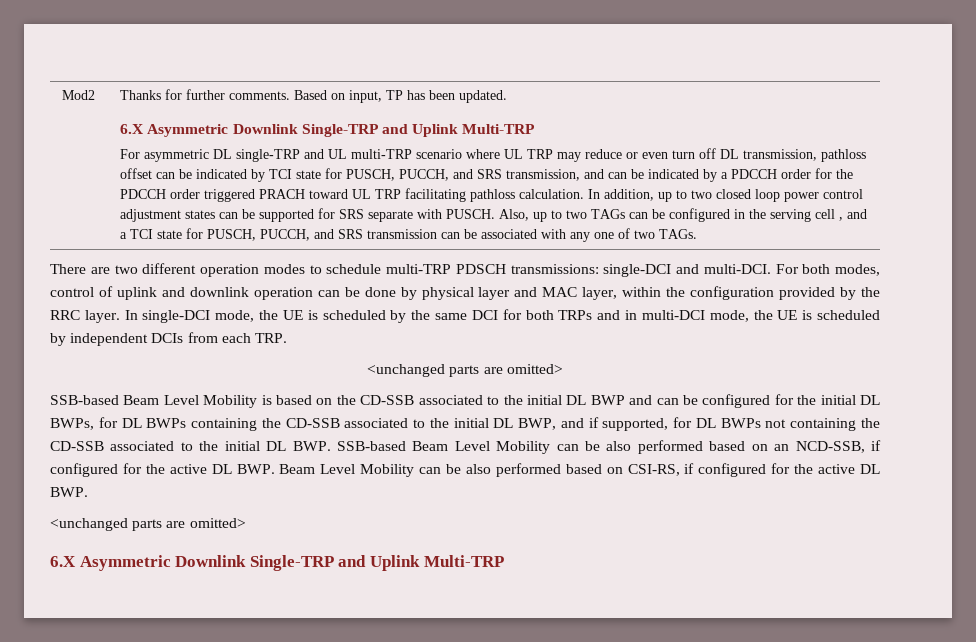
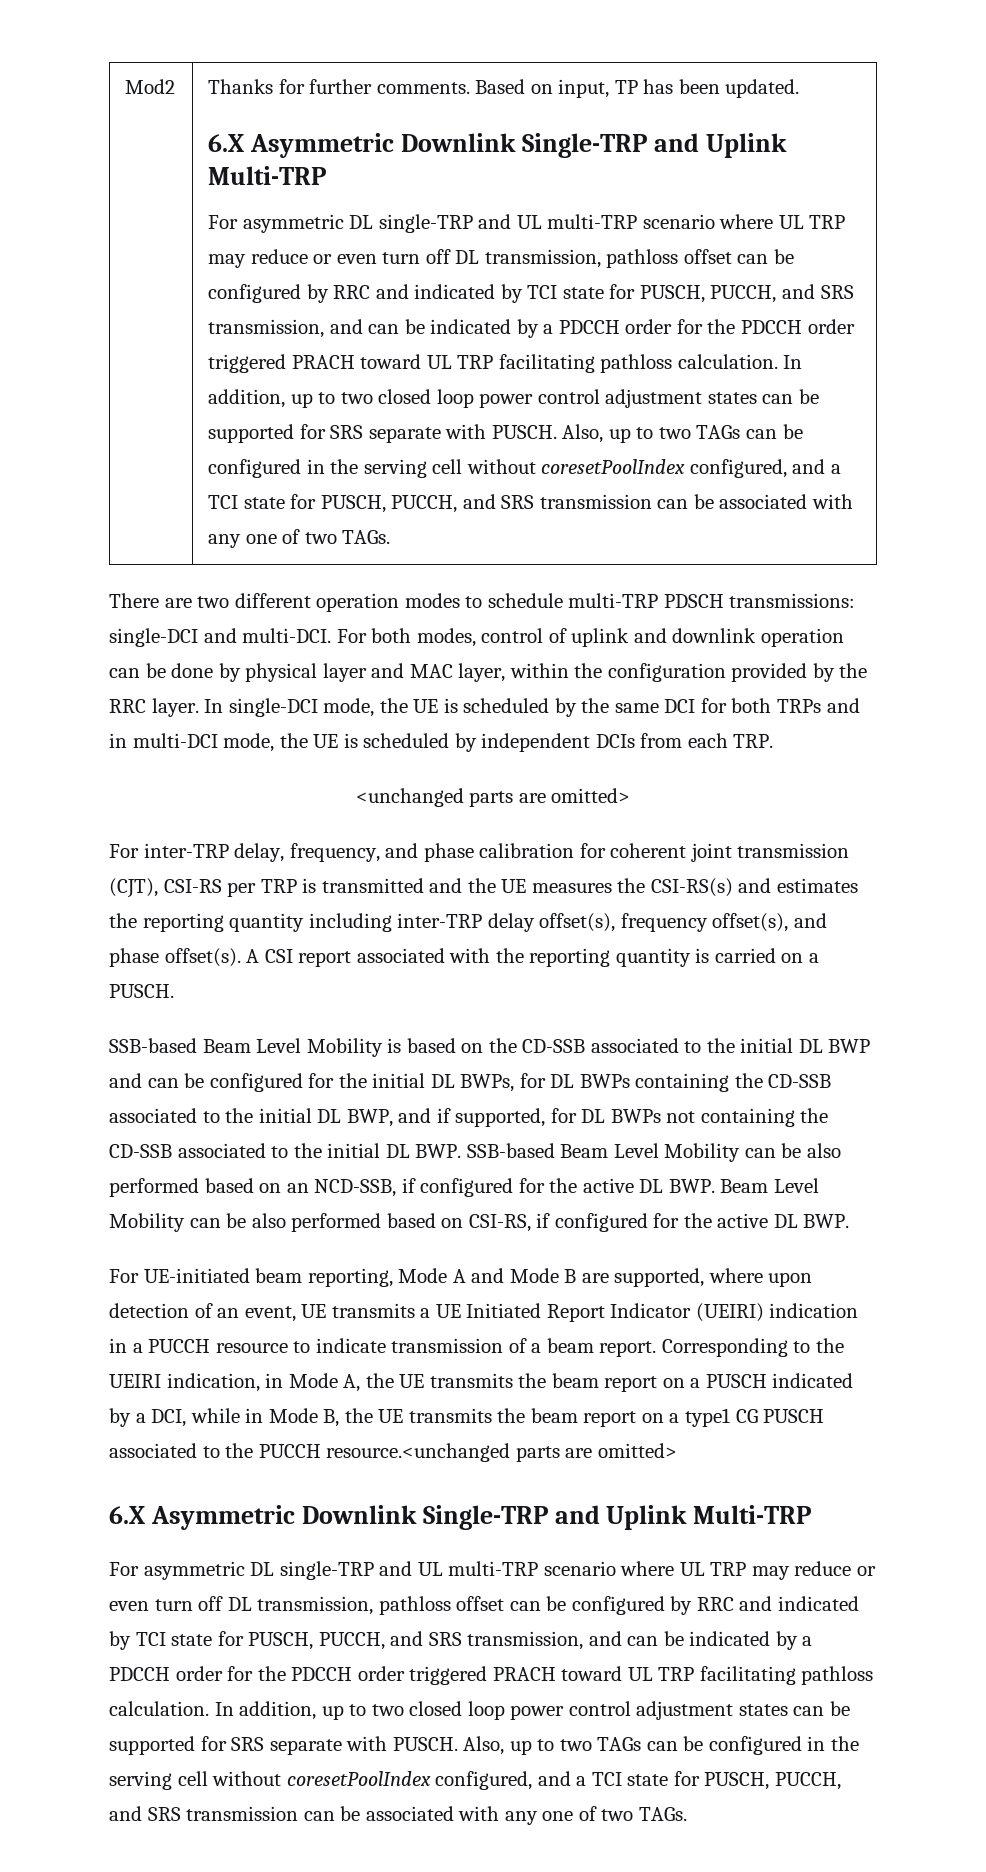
(193, 174) none -> [208,284,409,303] configured by RRC and
[839,217,844,221] , -> [466,459,787,478] without coresetPoolIndex configured,
(563, 369) none -> [109,843,850,862] [109,878,858,898] [109,913,827,932] [109,948,819,967] [109,984,174,998] // For inter-TRP delay, frequency, and phase calibration for coherent joint transmission (CJT), CSI-RS per TRP is transmitted and the UE measures the CSI-RS(s) and estimates the reporting quantity including inter-TRP delay offset(s), frequency offset(s), and phase offset(s). A CSI report associated with the reporting quantity is carried on a PUSCH.
[50,518,128,531] <unchanged -> [109,1268,813,1287] [109,1303,859,1322] [109,1338,844,1357] [109,1373,854,1392] [109,1408,825,1427] [109,1443,511,1462] For UE-initiated beam reporting, Mode A and Mode B are supported, where upon detection of an event, UE transmits a UE Initiated Report Indicator (UEIRI) indication in a PUCCH resource to indicate transmission of a beam report. Corresponding to the UEIRI indication, in Mode A, the UE transmits the beam report on a PUSCH indicated by a DCI, while in Mode B, the UE transmits the beam report on a type1 CG PUSCH associated to the PUCCH resource.<unchanged
(504, 561) none -> [109,1561,876,1580] [109,1596,859,1615] [109,1631,813,1650] [109,1666,874,1685] [109,1701,850,1720] [109,1736,860,1755] [109,1771,841,1790] [109,1806,687,1825] // For asymmetric DL single-TRP and UL multi-TRP scenario where UL TRP may reduce or even turn off DL transmission, pathloss offset can be configured by RRC and indicated by TCI state for PUSCH, PUCCH, and SRS transmission, and can be indicated by a PDCCH order for the PDCCH order triggered PRACH toward UL TRP facilitating pathloss calculation. In addition, up to two closed loop power control adjustment states can be supported for SRS separate with PUSCH. Also, up to two TAGs can be configured in the serving cell without coresetPoolIndex configured, and a TCI state for PUSCH, PUCCH, and SRS transmission can be associated with any one of two TAGs.

